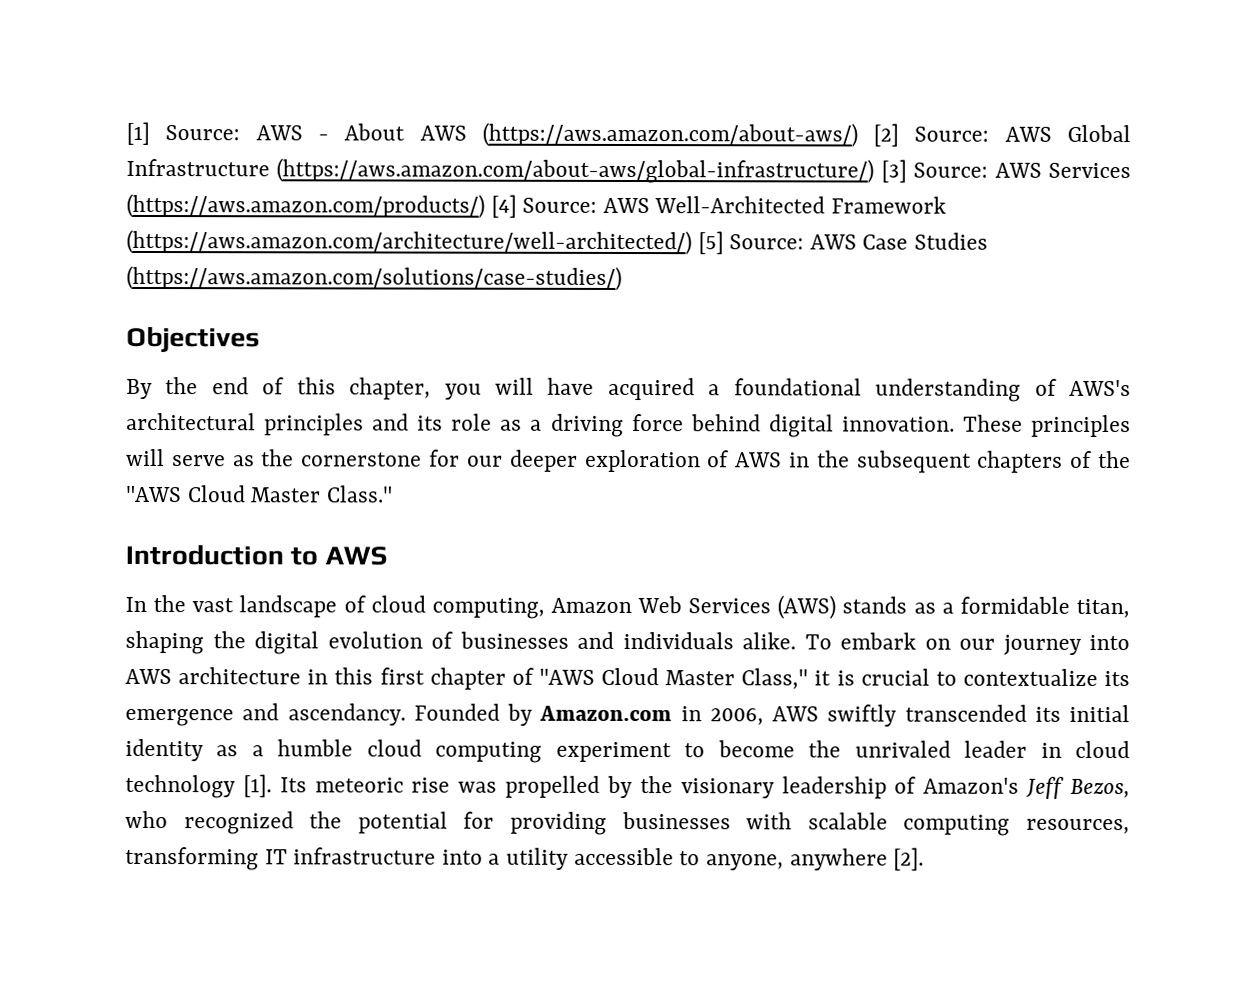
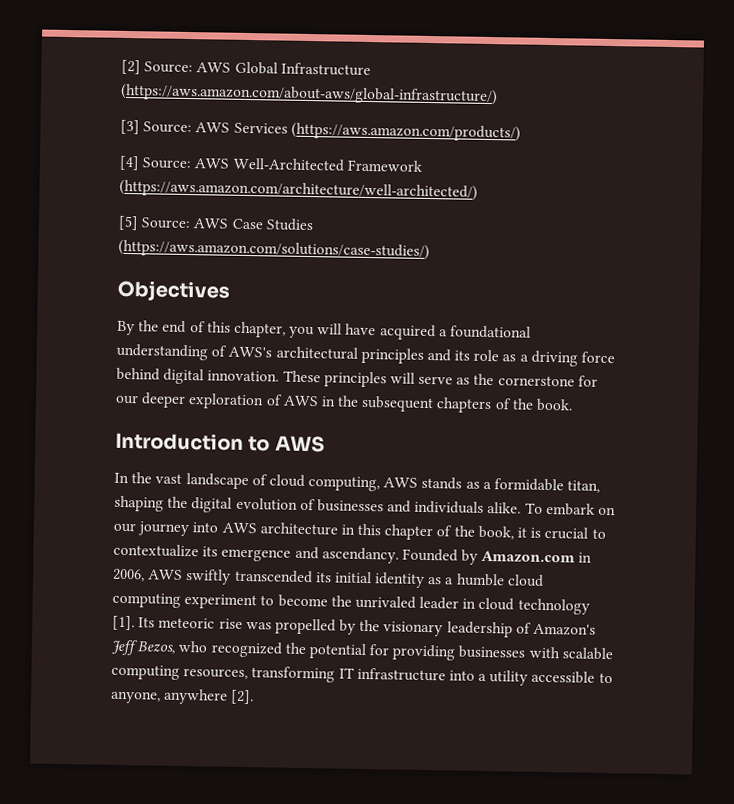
[126,121,858,148] [1] Source: AWS - About AWS (https://aws.amazon.com/about-aws/) -> (121, 67) none
(875, 171) none -> (498, 94) //
(485, 206) none -> (521, 132) //
(692, 242) none -> (478, 190) //
[125,485,393,503] "AWS Cloud Master Class." -> [536,398,574,412] book.
[550,595,837,620] Amazon Web Services (AWS) -> [383,477,419,488] AWS
[379,667,425,685] first -> (382, 529) none
[538,667,809,690] "AWS Cloud Master Class," -> [453,525,514,540] the book,

